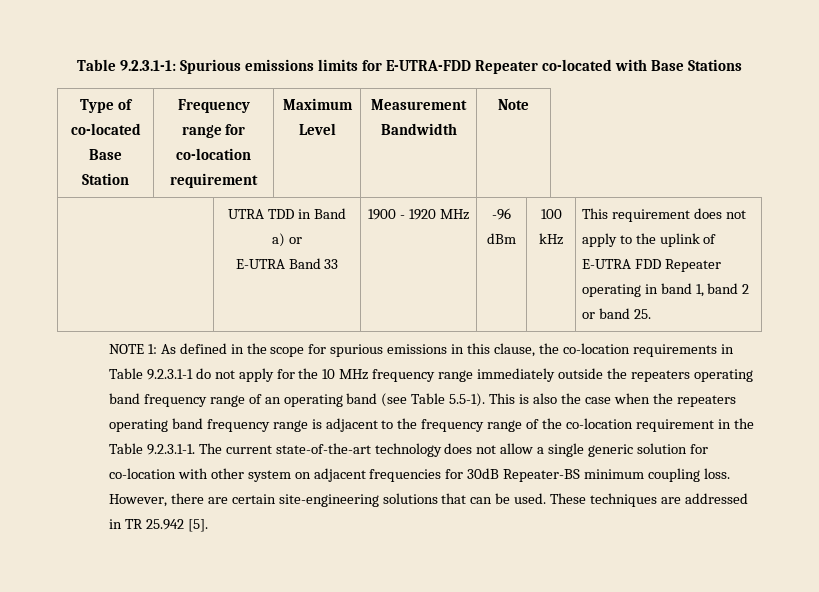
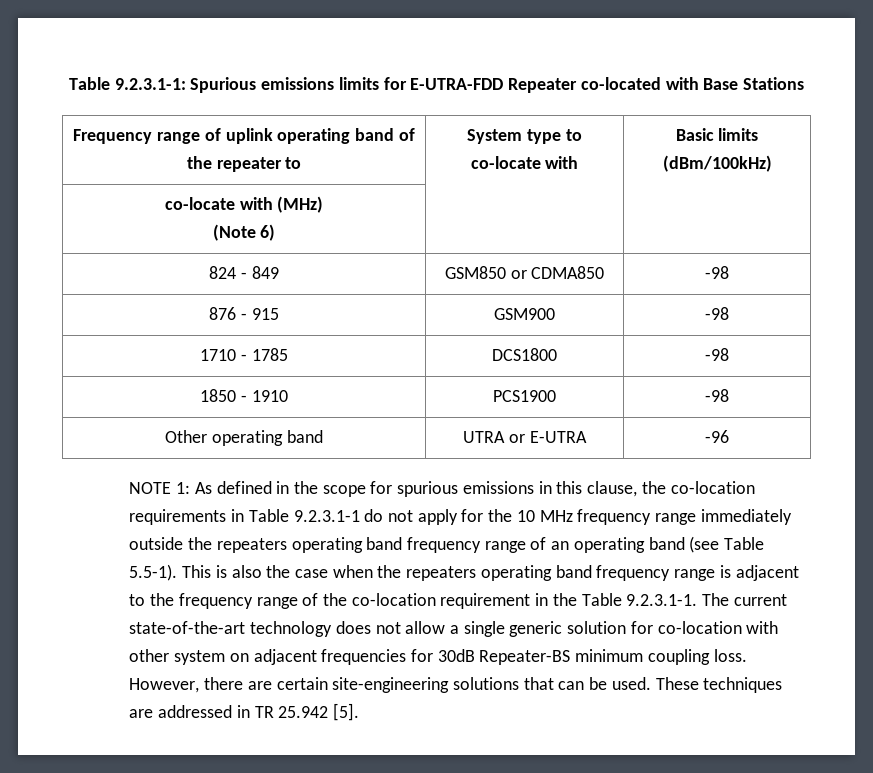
[80,99,133,113] [70,123,141,135] [89,149,122,160] [82,173,129,185] [177,99,250,113] [181,124,246,138] [176,148,251,160] [170,173,258,188] [282,98,353,110] [298,123,336,135] [371,99,467,110] [380,123,457,135] [498,99,529,110] [228,208,346,219] [272,233,302,247] [235,258,339,269] [368,209,469,220] [492,208,511,220] [487,233,516,244] [540,209,562,219] [539,233,563,245] [581,208,746,222] [581,233,717,247] [581,259,721,272] [581,283,750,297] [581,308,651,319] Type of co-located Base Station | Frequency range for co-location requirement | Maximum Level | Measurement Bandwidth | Note // | UTRA TDD in Band a) or // E-UTRA Band 33 | 1900 - 1920 MHz | -96 dBm | 100 kHz | This requirement does not apply to the uplink of E-UTRA FDD Repeater operating in band 1, band 2 or band 25. -> [73,128,415,144] [186,156,302,172] [467,129,582,144] [470,156,579,169] [675,128,759,141] [662,155,772,172] [164,196,324,213] [212,224,276,241] [209,266,279,279] [444,266,605,279] [705,266,729,279] [209,307,279,320] [494,308,555,320] [705,307,729,320] [200,348,288,361] [492,348,557,361] [705,348,729,361] [200,389,288,402] [493,390,556,402] [705,389,729,402] [165,430,323,446] [463,431,587,443] [705,430,729,443] Frequency range of uplink operating band of the repeater to | System type to co-locate with | Basic limits (dBm/100kHz) // co-locate with (MHz) // (Note 6) | | // 824 - 849 | GSM850 or CDMA850 | -98 // 876 - 915 | GSM900 | -98 // 1710 - 1785 | DCS1800 | -98 // 1850 - 1910 | PCS1900 | -98 // Other operating band | UTRA or E-UTRA | -96

